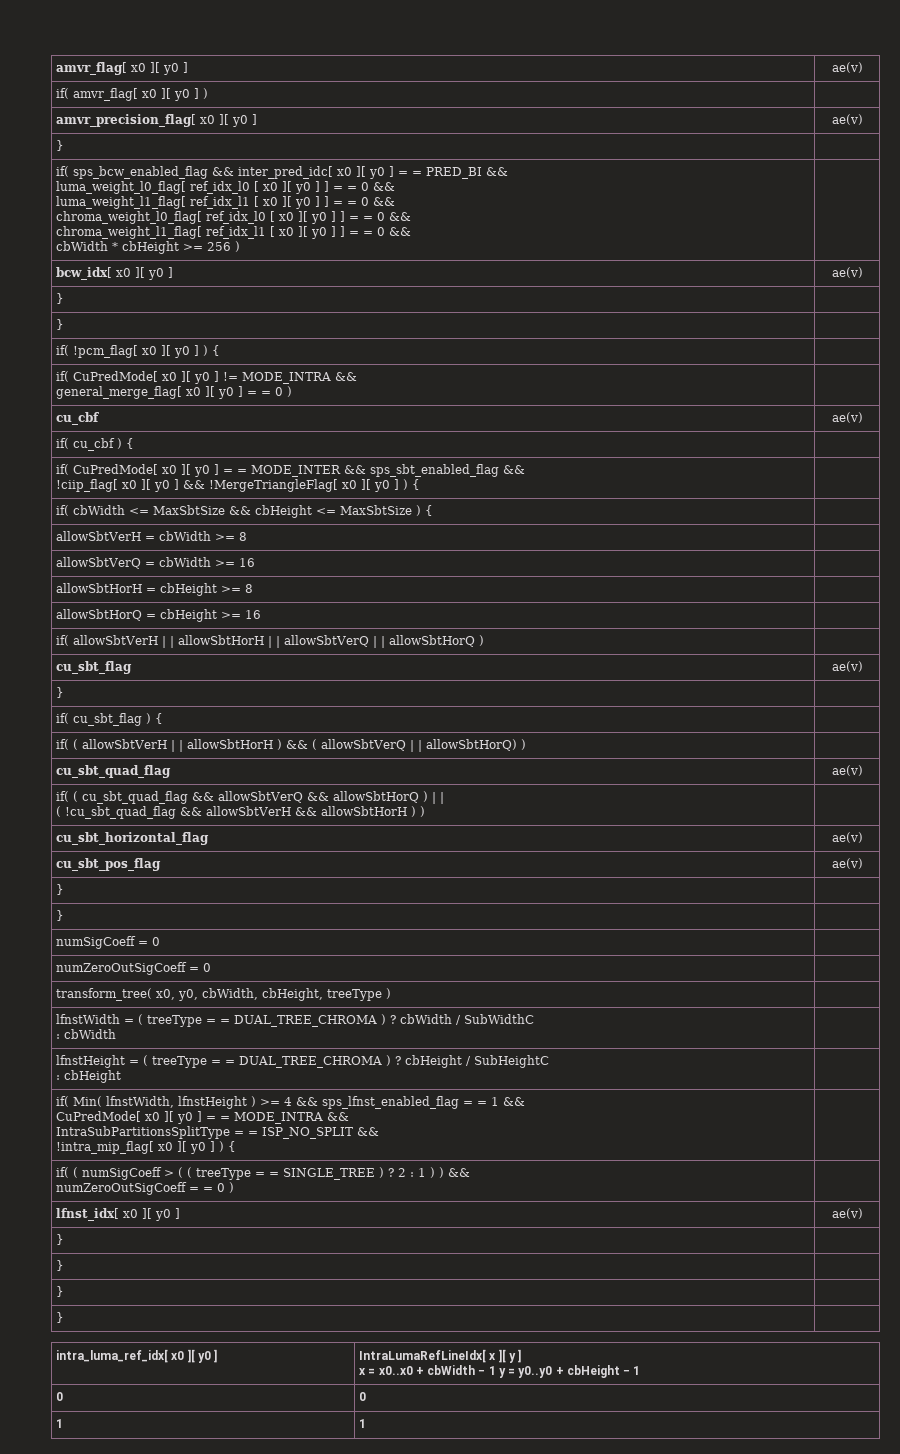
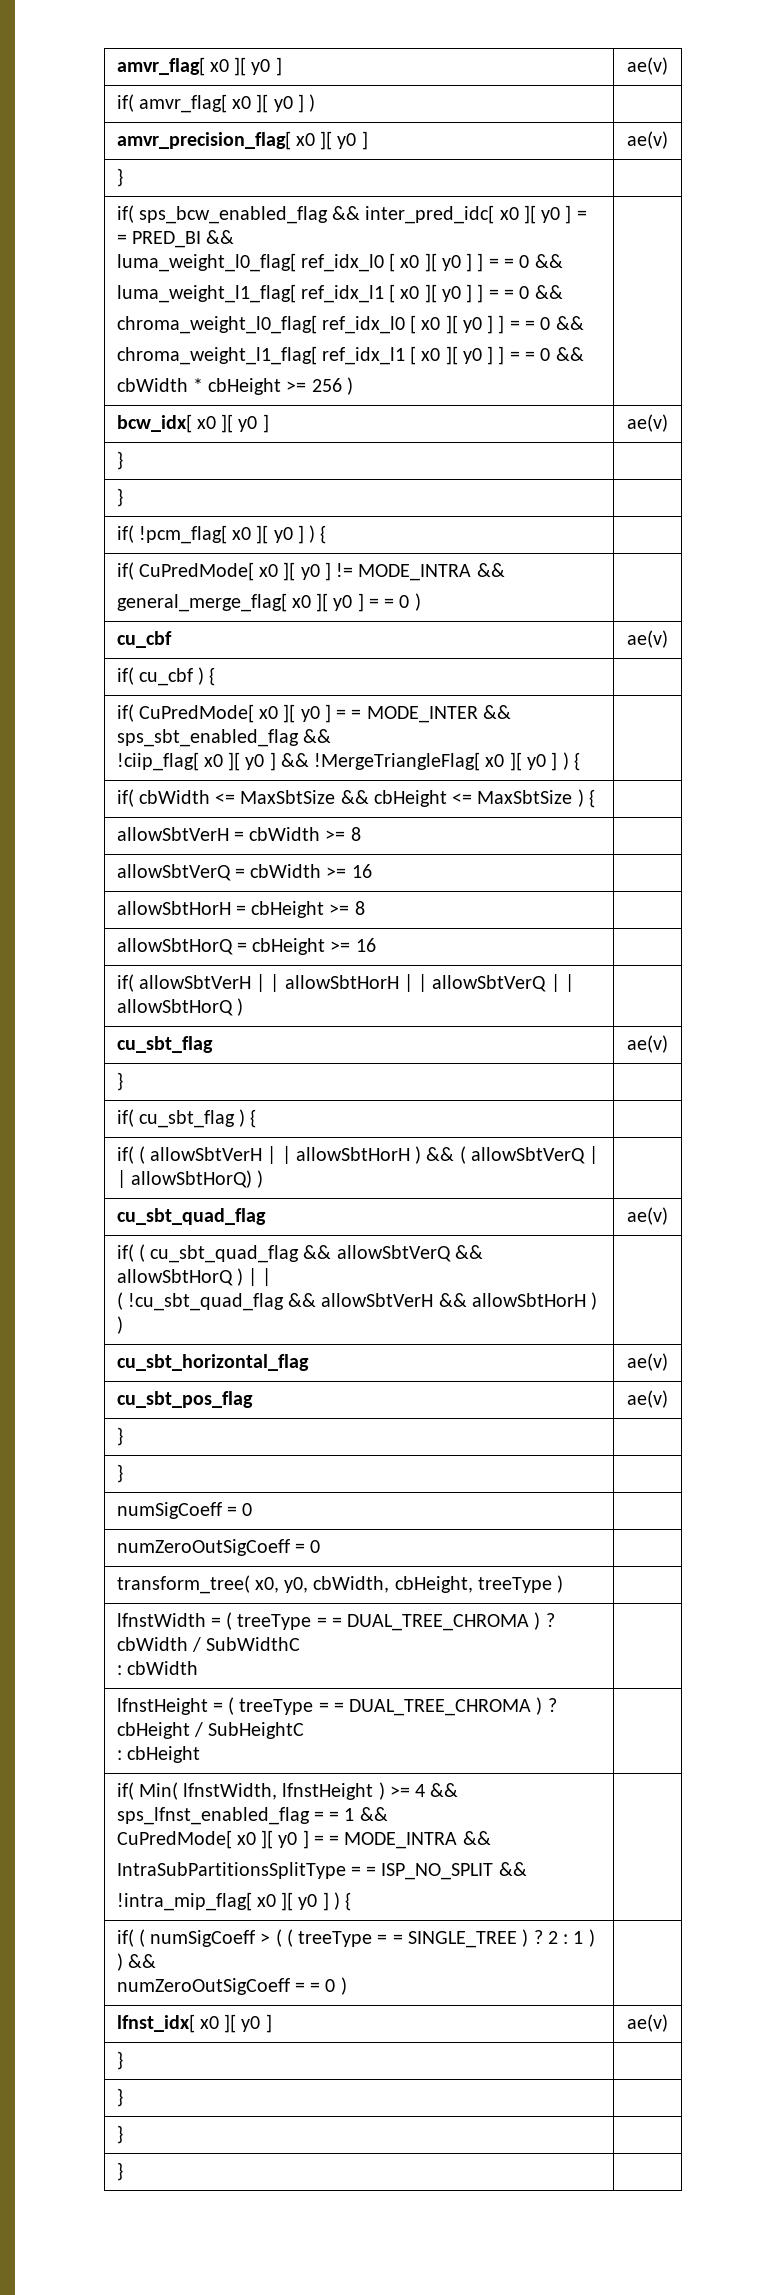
[56,1349,218,1363] [359,1349,522,1363] [359,1365,641,1378] [56,1392,64,1401] [359,1392,367,1401] [56,1419,64,1428] [359,1419,367,1428] // intra_luma_ref_idx[ x0 ][ y0 ] | IntraLumaRefLineIdx[ x ][ y ] // x = x0..x0 + cbWidth − 1 y = y0..y0 + cbHeight − 1 // 0 | 0 // 1 | 1 -> (123, 2171) none

